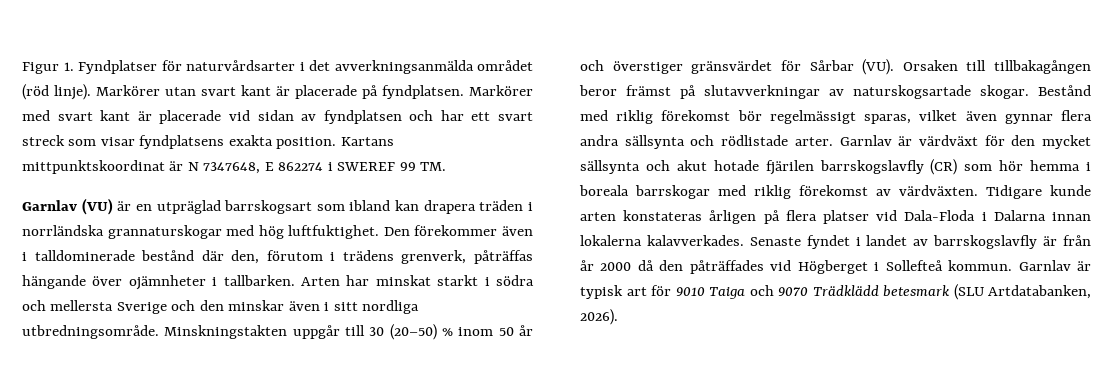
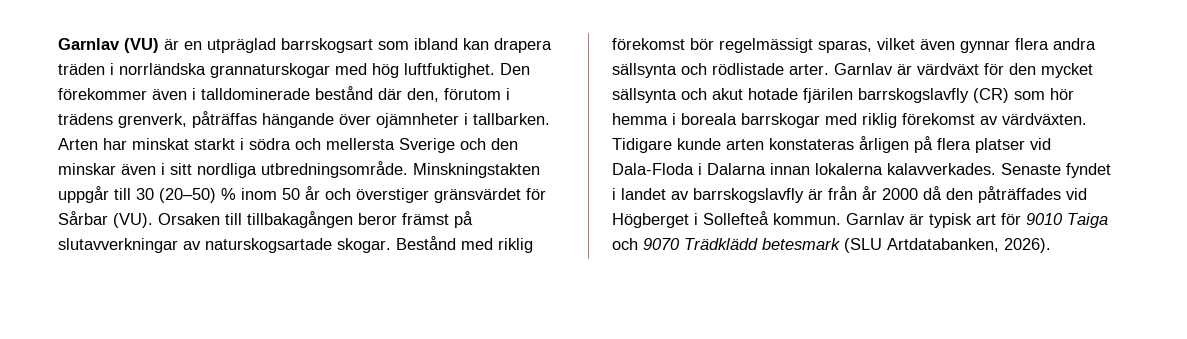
[22,60,533,74] [22,84,533,100] [22,110,533,124] [22,135,394,149] [22,160,447,174] Figur 1. Fyndplatser för naturvårdsarter i det avverkningsanmälda området (röd linje). Markörer utan svart kant är placerade på fyndplatsen. Markörer med svart kant är placerade vid sidan av fyndplatsen och har ett svart streck som visar fyndplatsens exakta position. Kartans mittpunktskoordinat är N 7347648, E 862274 i SWEREF 99 TM. // -> (58, 44) none

